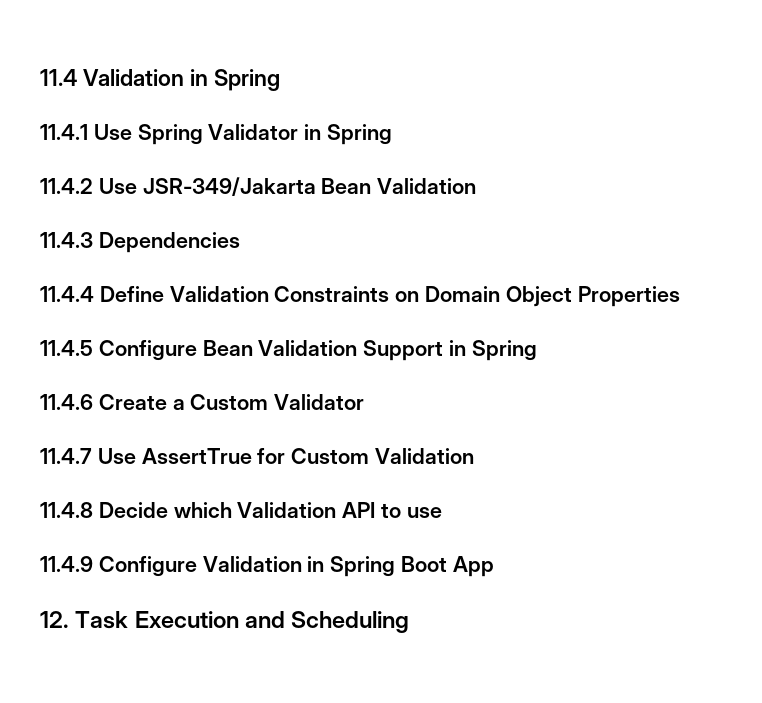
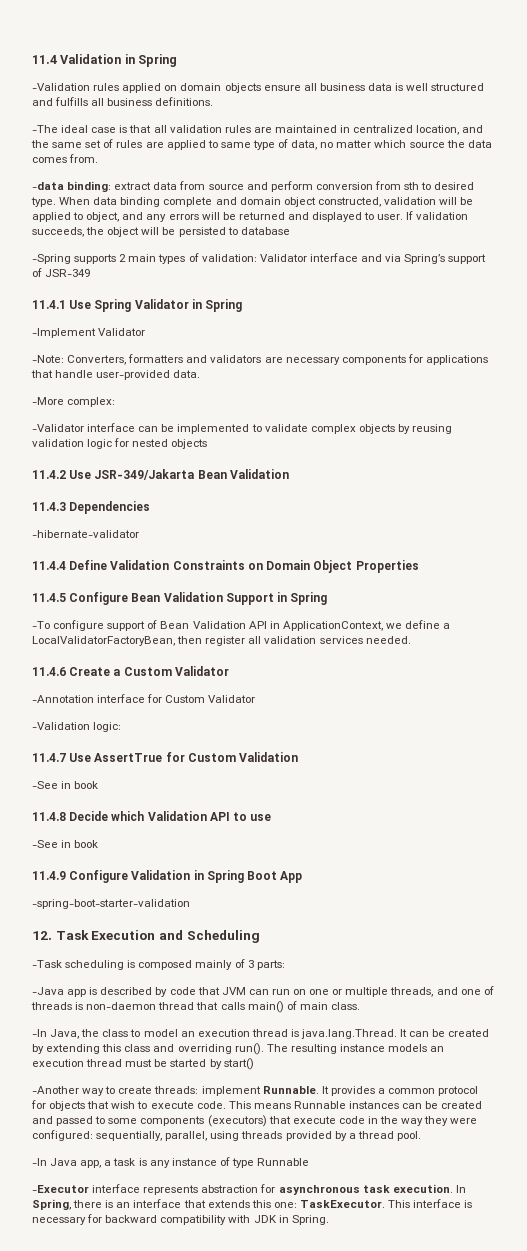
(281, 80) none -> [32,83,485,93] [32,97,214,106] [32,125,484,135] [31,139,492,150] [32,154,99,163] [32,181,475,192] [31,197,474,207] [32,211,469,222] [32,227,290,237] [32,253,487,264] [32,268,91,277] // -Validation rules applied on domain objects ensure all business data is well structured and fulfills all business definitions. // -The ideal case is that all validation rules are maintained in centralized location, and the same set of rules are applied to same type of data, no matter which source the data comes from. // -data binding: extract data from source and perform conversion from sth to desired type. When data binding complete and domain object constructed, validation will be applied to object, and any errors will be returned and displayed to user. If validation succeeds, the object will be persisted to database // -Spring supports 2 main types of validation: Validator interface and via Spring’s support of JSR-349
(393, 134) none -> [32,328,146,338] [32,354,488,365] [31,370,201,380] [32,397,116,407] [32,423,453,434] [32,438,208,449] // -Implement Validator // -Note: Converters, formatters and validators are necessary components for applications that handle user-provided data. // -More complex: // -Validator interface can be implemented to validate complex objects by reusing validation logic for nested objects
(240, 242) none -> [32,530,139,538] // -hibernate-validator
(537, 350) none -> [32,620,451,631] [32,636,411,646] // -To configure support of Bean Validation API in ApplicationContext, we define a LocalValidatorFactoryBean, then register all validation services needed.
(365, 402) none -> [32,694,256,703] [32,722,122,732] // -Annotation interface for Custom Validator // -Validation logic:
(475, 456) none -> [32,781,99,789] // -See in book
(442, 512) none -> [32,840,99,848] // -See in book
(494, 566) none -> [32,899,190,909] // -spring-boot-starter-validation
(410, 622) none -> [32,959,285,970] [32,986,494,997] [31,1001,360,1013] [32,1029,490,1039] [32,1043,445,1055] [32,1058,254,1070] [32,1086,479,1096] [31,1100,483,1111] [32,1115,478,1127] [32,1130,421,1141] [32,1157,310,1168] [32,1184,466,1195] [32,1199,473,1210] [32,1214,329,1225] // -Task scheduling is composed mainly of 3 parts: // -Java app is described by code that JVM can run on one or multiple threads, and one of threads is non-daemon thread that calls main() of main class. // -In Java, the class to model an execution thread is java.lang.Thread. It can be created by extending this class and overriding run(). The resulting instance models an execution thread must be started by start() // -Another way to create threads: implement Runnable. It provides a common protocol for objects that wish to execute code. This means Runnable instances can be created and passed to some components (executors) that execute code in the way they were configured: sequentially, parallel, using threads provided by a thread pool. // -In Java app, a task is any instance of type Runnable // -Executor interface represents abstraction for asynchronous task execution. In Spring, there is an interface that extends this one: TaskExecutor. This interface is necessary for backward compatibility with JDK in Spring.

